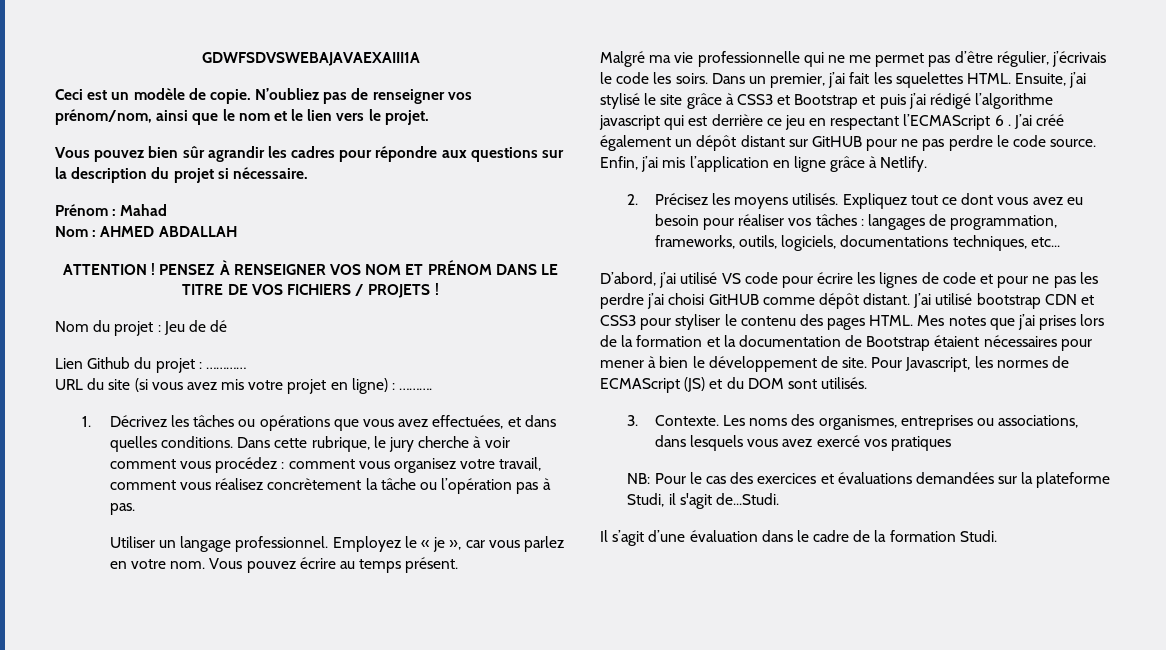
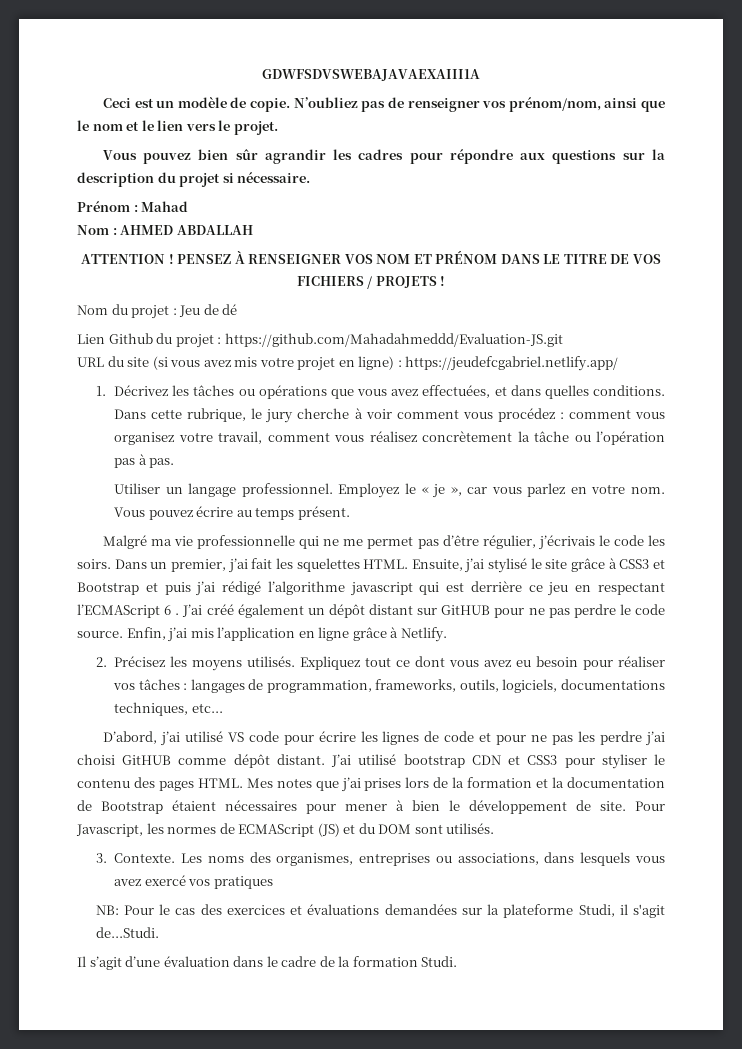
[205,367,246,369] ………… -> [224,333,563,347] https://github.com/Mahadahmeddd/Evaluation-JS.git
[399,388,433,390] ………. -> [405,356,619,371] https://jeudefcgabriel.netlify.app/

